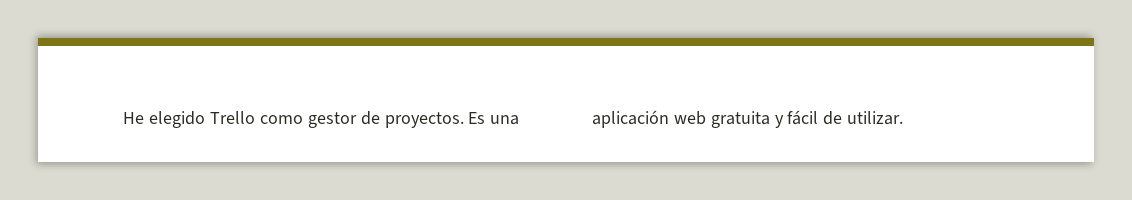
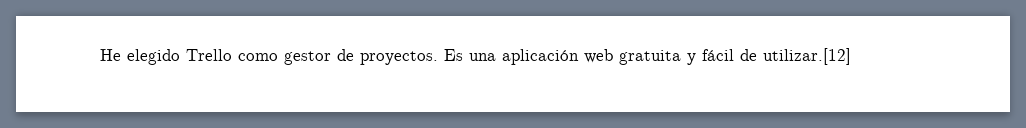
[847,111,904,125] utilizar. -> [763,48,851,65] utilizar.[12]

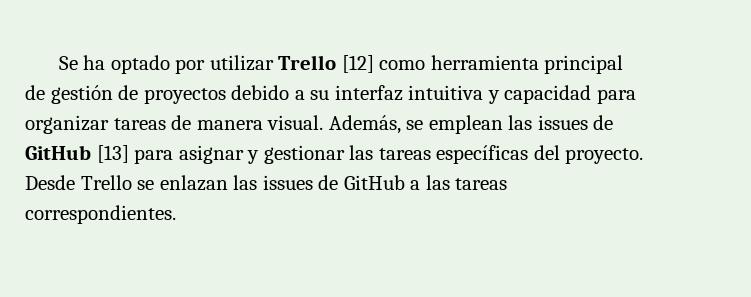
[100,48,851,65] He elegido Trello como gestor de proyectos. Es una aplicación web gratuita y fácil de utilizar.[12] -> [58,55,624,74] [25,85,636,104] [25,115,614,134] [25,145,644,164] [25,175,508,191] [25,205,176,224] Se ha optado por utilizar Trello [12] como herramienta principal de gestión de proyectos debido a su interfaz intuitiva y capacidad para organizar tareas de manera visual. Además, se emplean las issues de GitHub [13] para asignar y gestionar las tareas específicas del proyecto. Desde Trello se enlazan las issues de GitHub a las tareas correspondientes.

